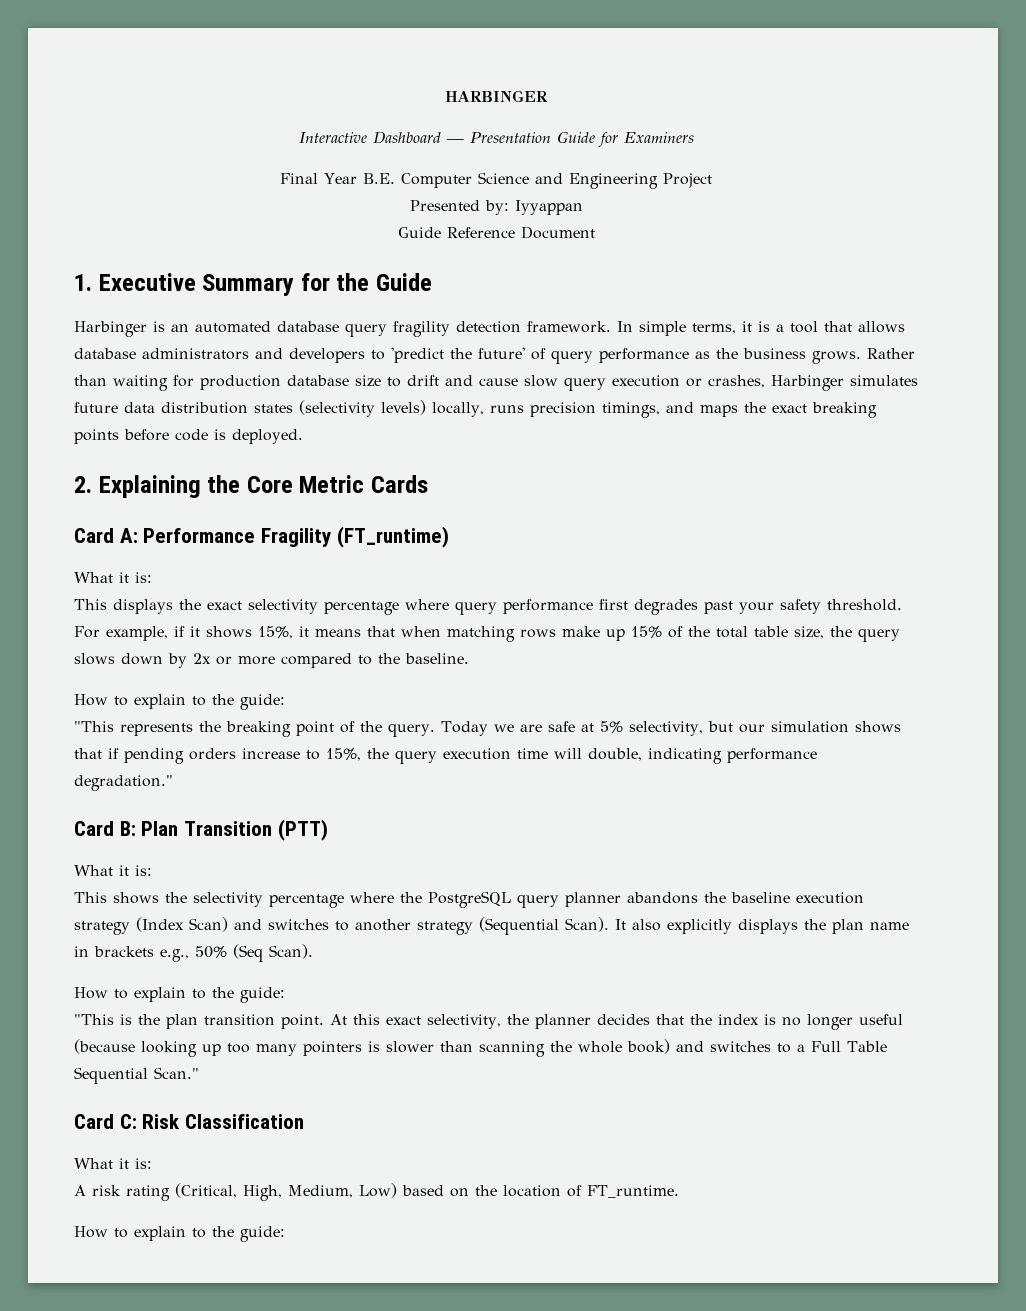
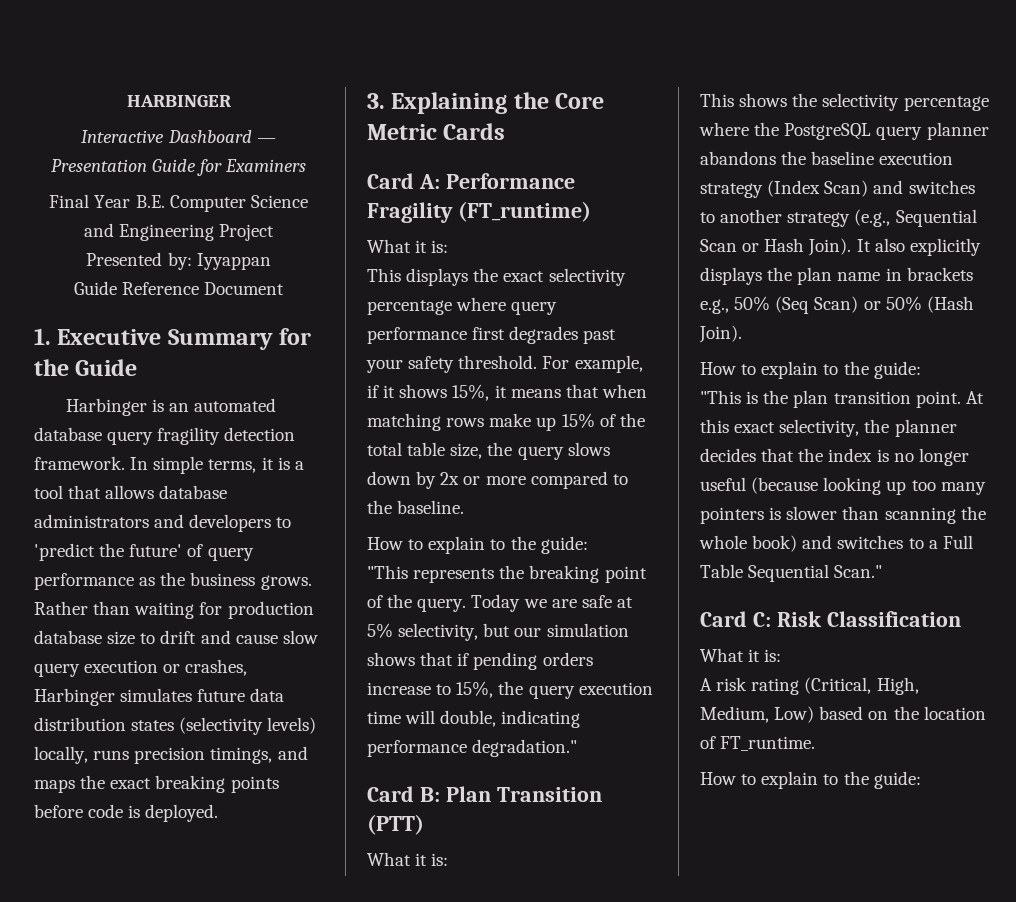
[74,476,92,493] 2. -> [367,93,385,109] 3.
[479,917,609,935] (Sequential Scan). -> [854,209,977,227] [700,238,852,256] (e.g., Sequential Scan or Hash Join).
[269,944,313,959] Scan). -> [814,296,974,313] [699,325,742,343] Scan) or 50% (Hash Join).

